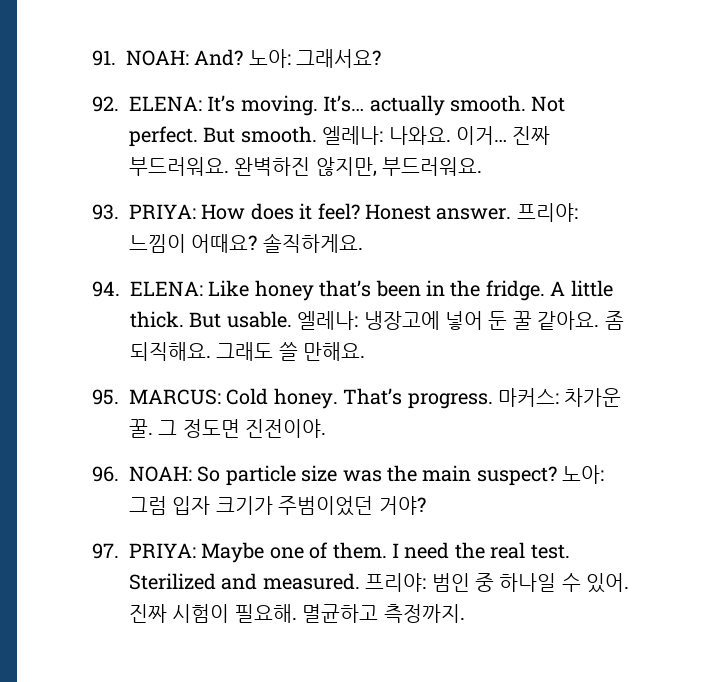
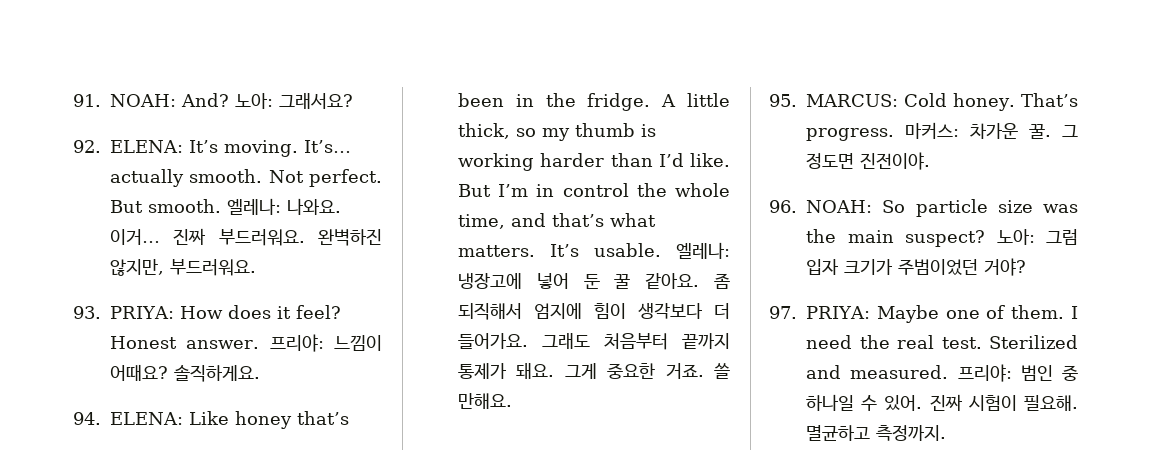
[130,311,222,328] thick. But -> [458,123,656,141] [458,153,730,171] [458,183,730,197] [458,213,656,229] [458,244,579,257] thick, so my thumb is working harder than I’d like. But I’m in control the whole time, and that’s what matters. It’s
[130,342,274,361] 되직해요. 그래도 -> [458,303,730,320] [458,333,730,350] [458,363,704,379] 되직해서 엄지에 힘이 생각보다 더 들어가요. 그래도 처음부터 끝까지 통제가 돼요. 그게 중요한 거죠.

